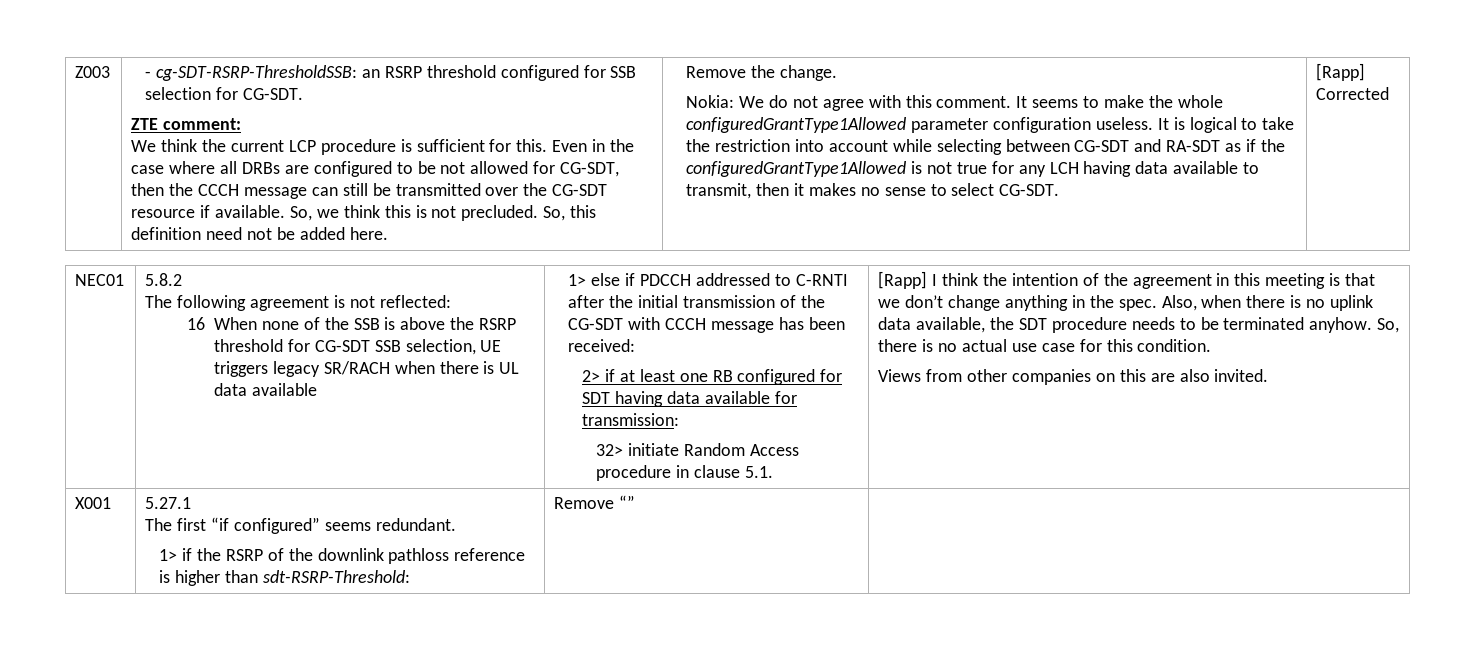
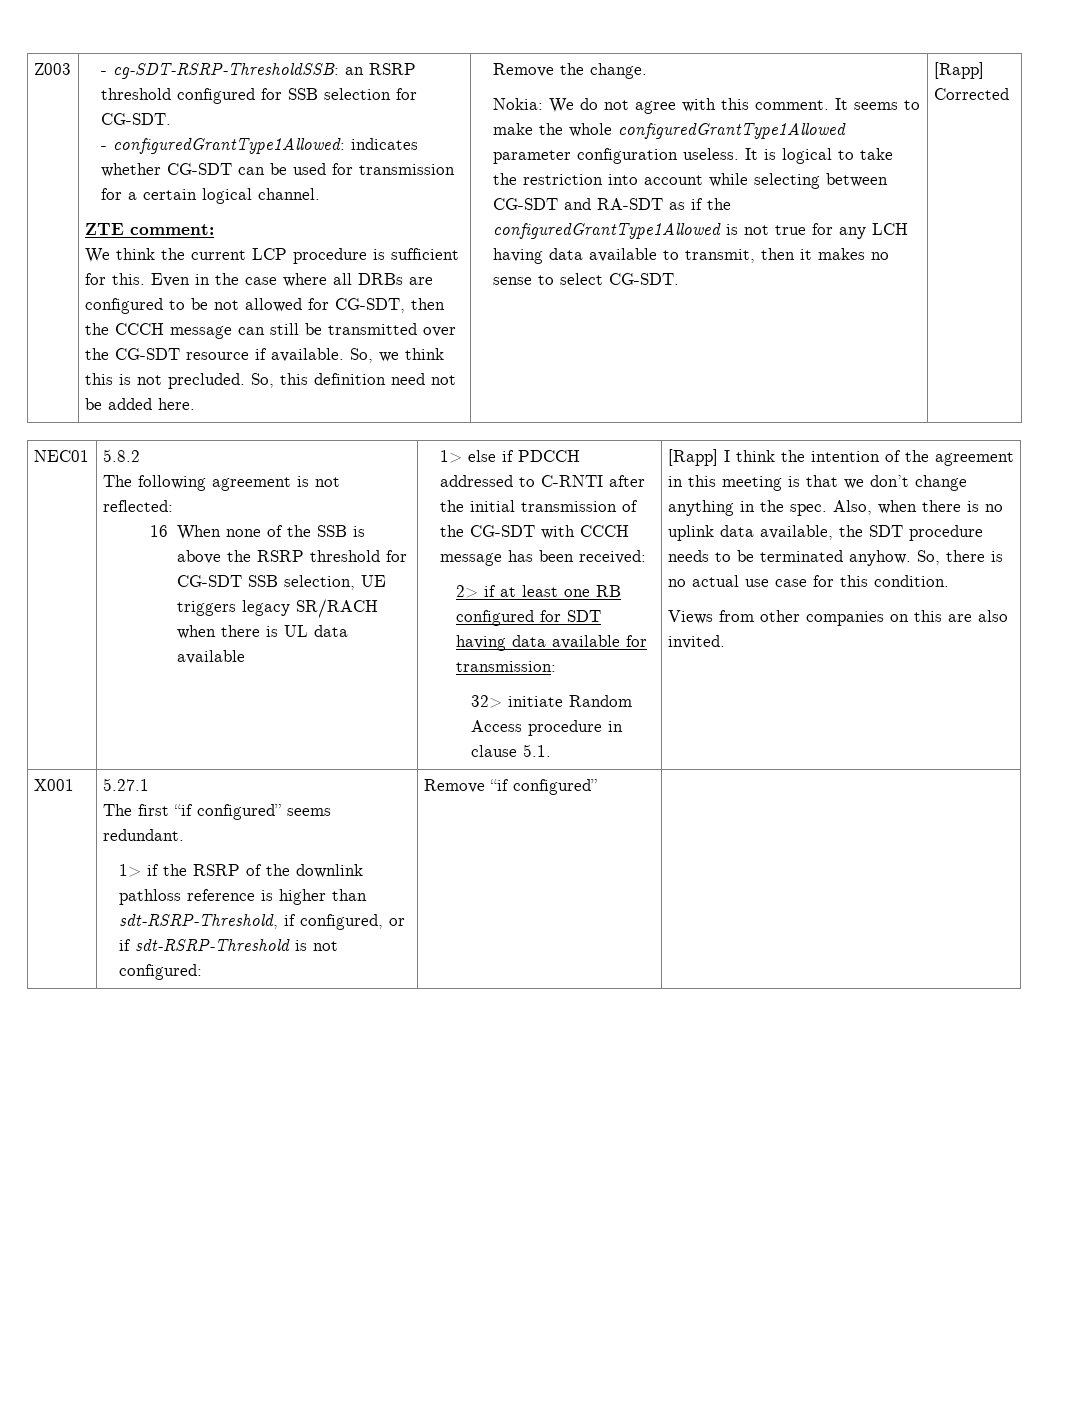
(304, 94) none -> [100,138,418,154] [100,163,455,177] [100,188,320,204] // - configuredGrantType1Allowed: indicates whether CG-SDT can be used for transmission for a certain logical channel.
[262,570,410,583] [554,495,636,509] sdt-RSRP-Threshold: | Remove “” -> [118,914,405,930] [118,939,338,951] [118,964,202,980] [423,779,597,795] sdt-RSRP-Threshold, if configured, or if sdt-RSRP-Threshold is not configured: | Remove “if configured”

